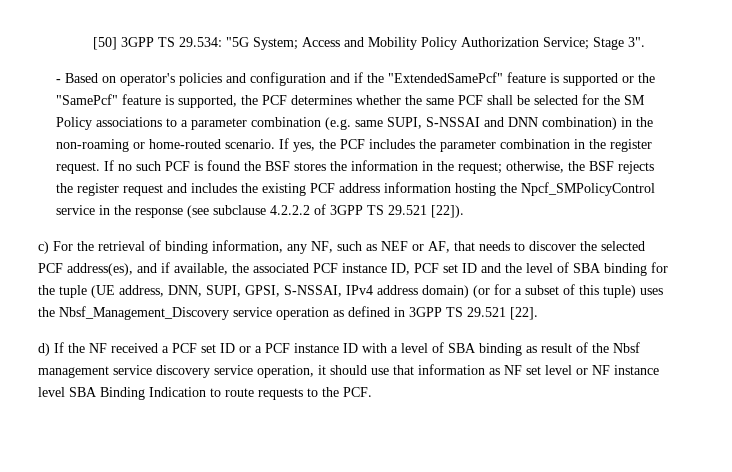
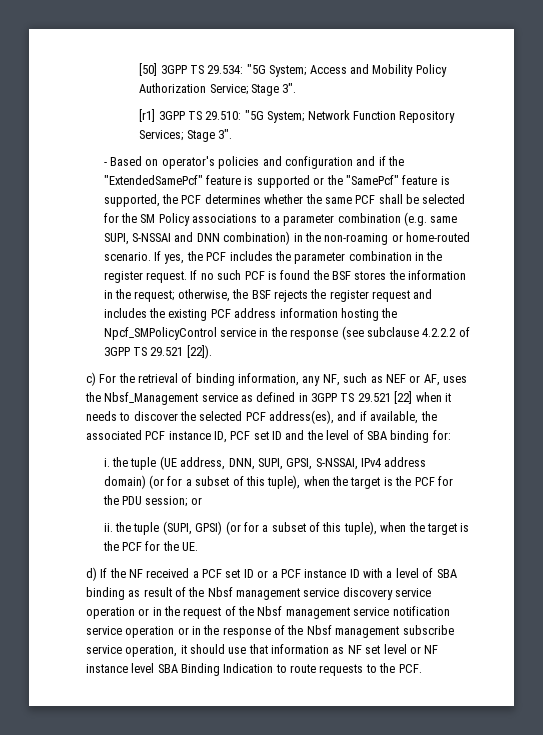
(645, 42) none -> [139,109,456,123] [139,129,232,142] // [r1] 3GPP TS 29.510: "5G System; Network Function Repository Services; Stage 3".
[454,241,476,251] that -> [443,376,468,383] [84,391,451,405] uses the Nbsf_Management service as defined in 3GPP TS 29.521 [22] when it
[651,262,669,273] for -> [432,430,451,440] [103,458,110,467] for: // i.
[603,285,664,298] [38,306,539,320] tuple) uses the Nbsf_Management_Discovery service operation as defined in 3GPP TS 29.521 [22]. -> [267,475,453,489] [102,495,202,507] [103,521,470,535] [102,541,199,551] tuple), when the target is the PCF for the PDU session; or // ii. the tuple (SUPI, GPSI) (or for a subset of this tuple), when the target is the PCF for the UE.
(254, 370) none -> [85,606,450,619] [85,625,454,638] [85,645,122,654] operation or in the request of the Nbsf management service notification service operation or in the response of the Nbsf management subscribe service

